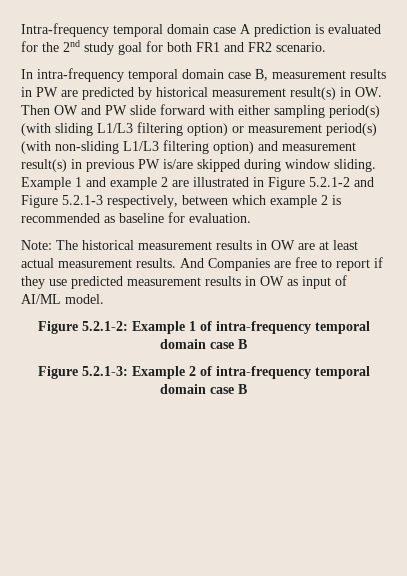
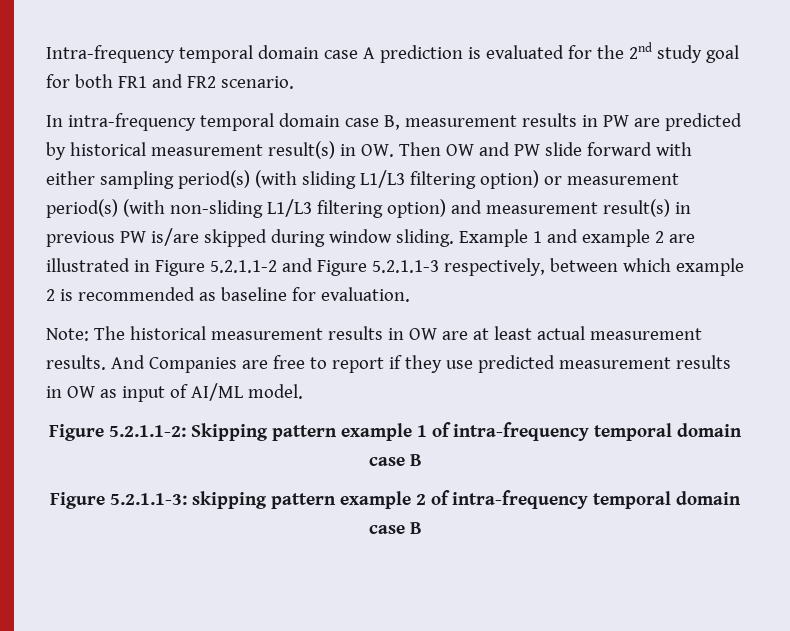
[309,177,350,187] 5.2.1-2 -> [209,260,277,273] 5.2.1.1-2
[62,195,103,205] 5.2.1-3 -> [371,260,439,273] 5.2.1.1-3
[81,321,185,334] 5.2.1-2: Example -> [108,423,412,441] 5.2.1.1-2: Skipping pattern example
[81,366,185,379] 5.2.1-3: Example -> [109,491,411,509] 5.2.1.1-3: skipping pattern example

